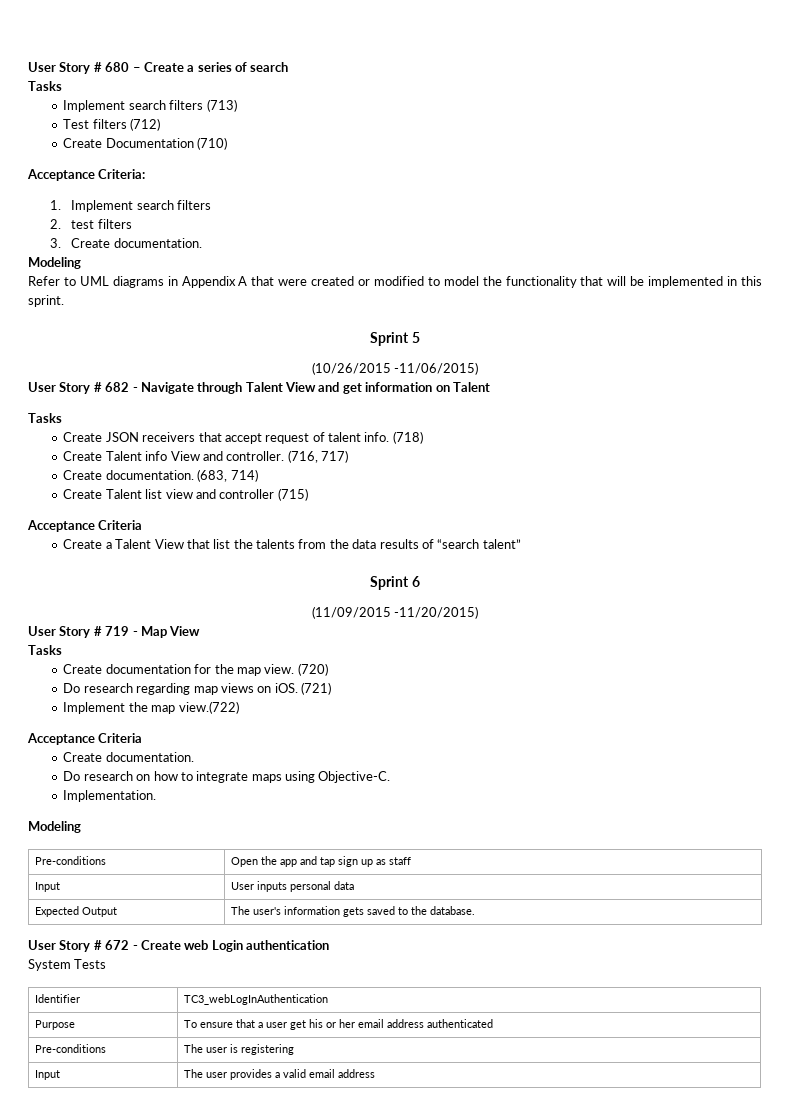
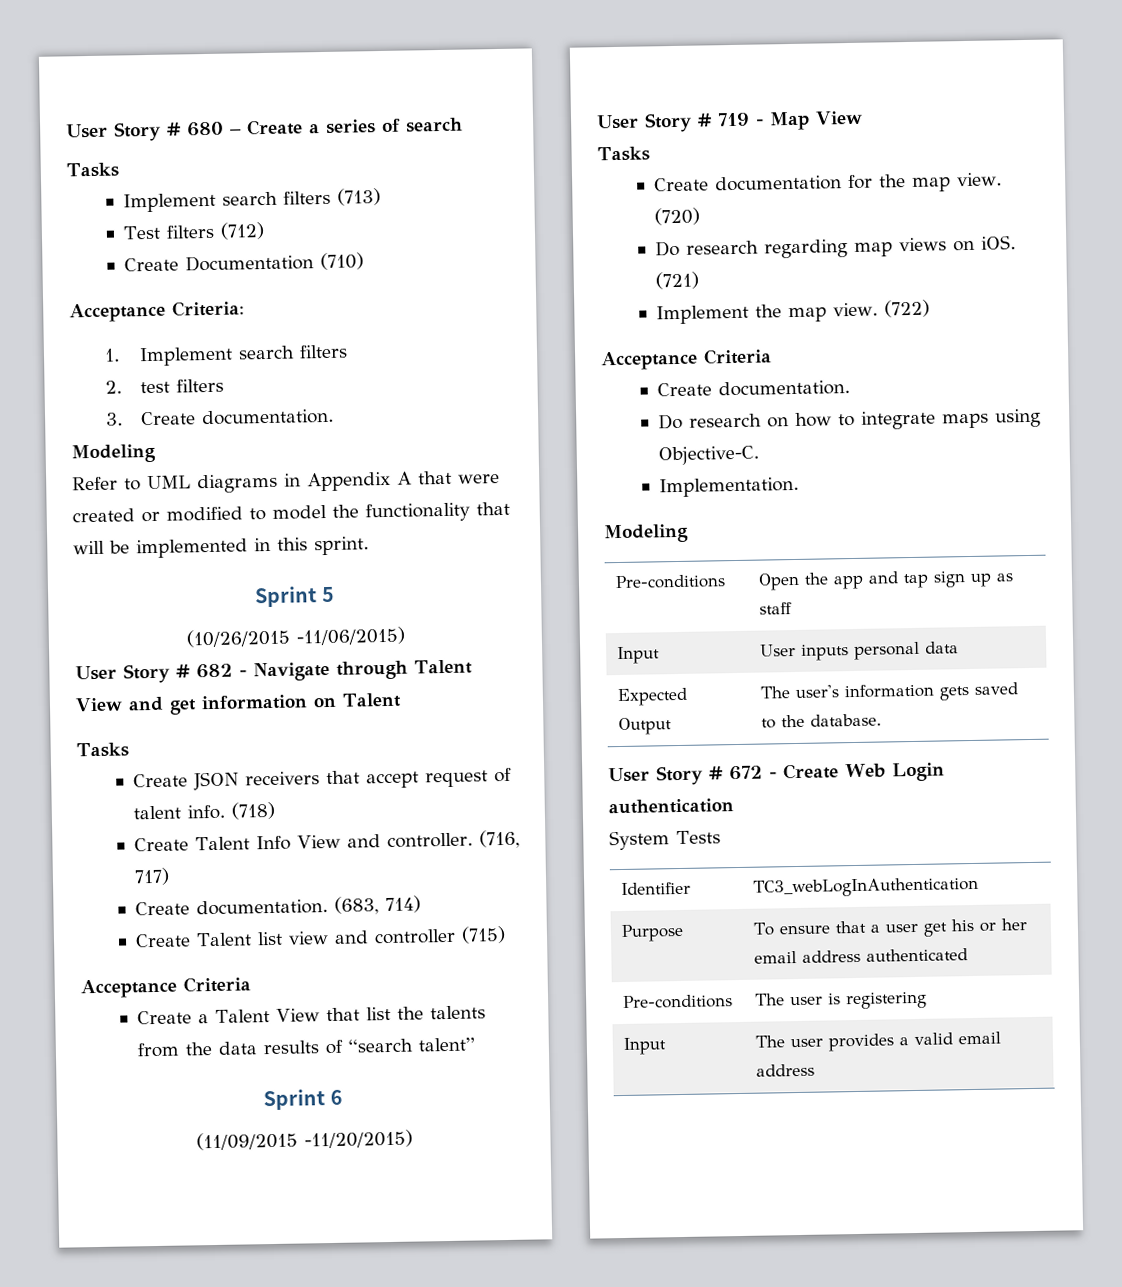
[145,451,168,461] info -> [255,835,291,851] Info
[178,701,239,714] view.(722) -> [832,299,930,318] view. (722)
[184,940,209,950] web -> [845,763,886,779] Web

